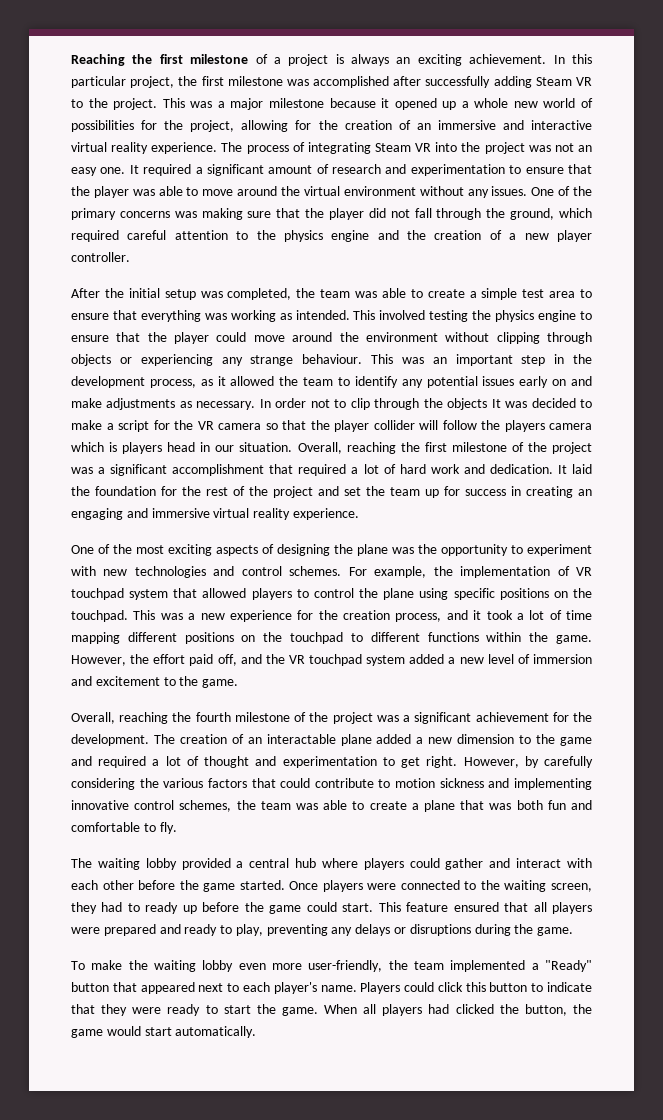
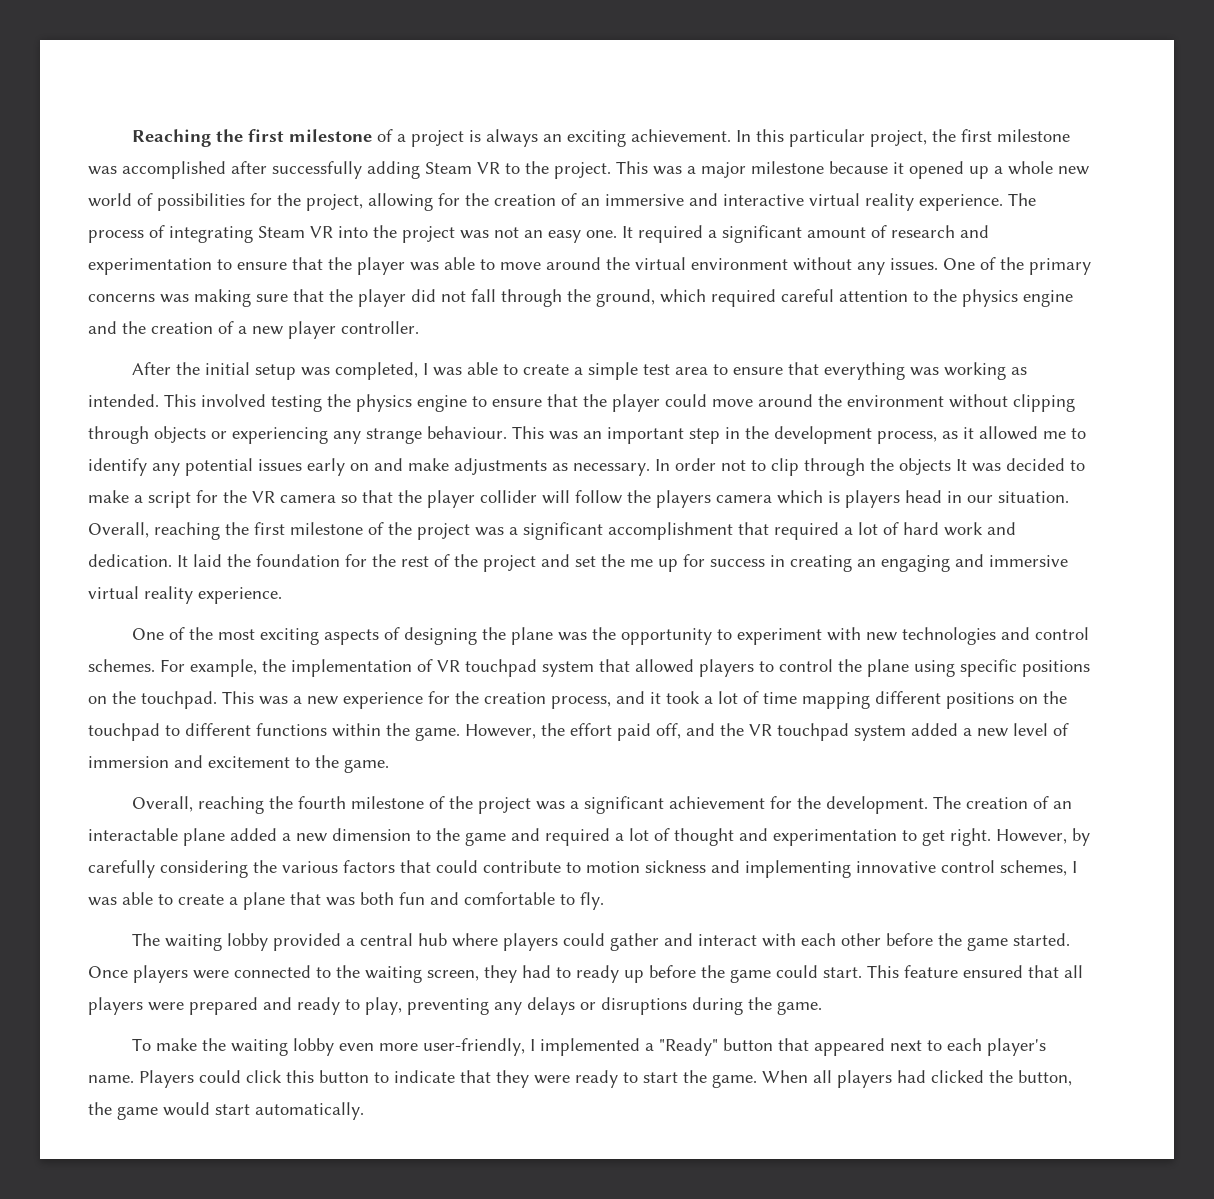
[296,288,351,298] the team -> [422,363,428,375] I
[279,376,334,386] the team -> [1043,431,1066,439] me
[390,487,420,496] team -> [630,559,653,567] me
[236,800,291,810] the team -> [1072,861,1077,873] I
[388,960,444,970] the team -> [529,1039,535,1051] I

